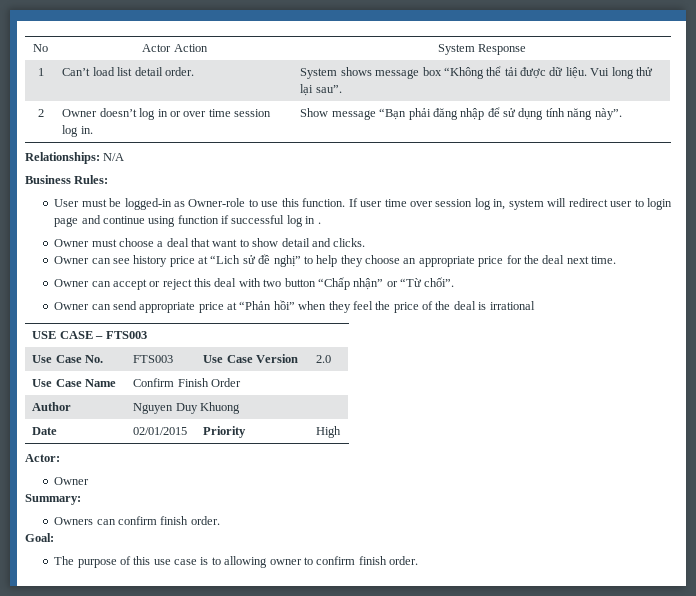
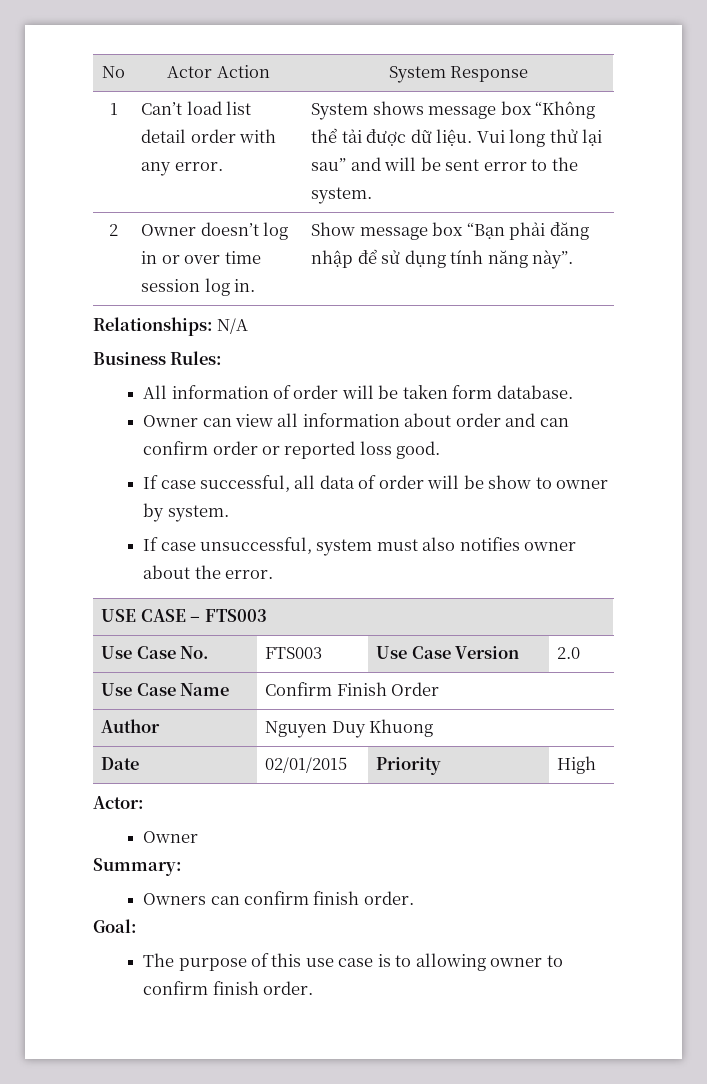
[164,67,194,76] order. -> [190,129,277,143] [141,162,223,176] order with any error.
[315,85,342,93] sau”. -> [311,157,578,171] [311,187,373,204] sau” and will be sent error to the system.
(376, 115) none -> [432,222,464,236] box
[54,198,672,210] [54,215,321,227] [54,238,366,247] [54,254,617,267] [54,277,455,290] [54,300,535,313] User must be logged-in as Owner-role to use this function. If user time over session log in, system will redirect user to login page and continue using function if successful log in . // Owner must choose a deal that want to show detail and clicks. // Owner can see history price at “Lich sử đề nghị” to help they choose an appropriate price for the deal next time. // Owner can accept or reject this deal with two button “Chấp nhận” or “Từ chối”. // Owner can send appropriate price at “Phản hồi” when they feel the price of the deal is irrational -> [143,385,573,399] [143,413,569,427] [143,441,441,459] [143,475,609,492] [143,503,229,522] [143,537,577,556] [143,565,273,579] All information of order will be taken form database. // Owner can view all information about order and can confirm order or reported loss good. // If case successful, all data of order will be show to owner by system. // If case unsuccessful, system must also notifies owner about the error.

